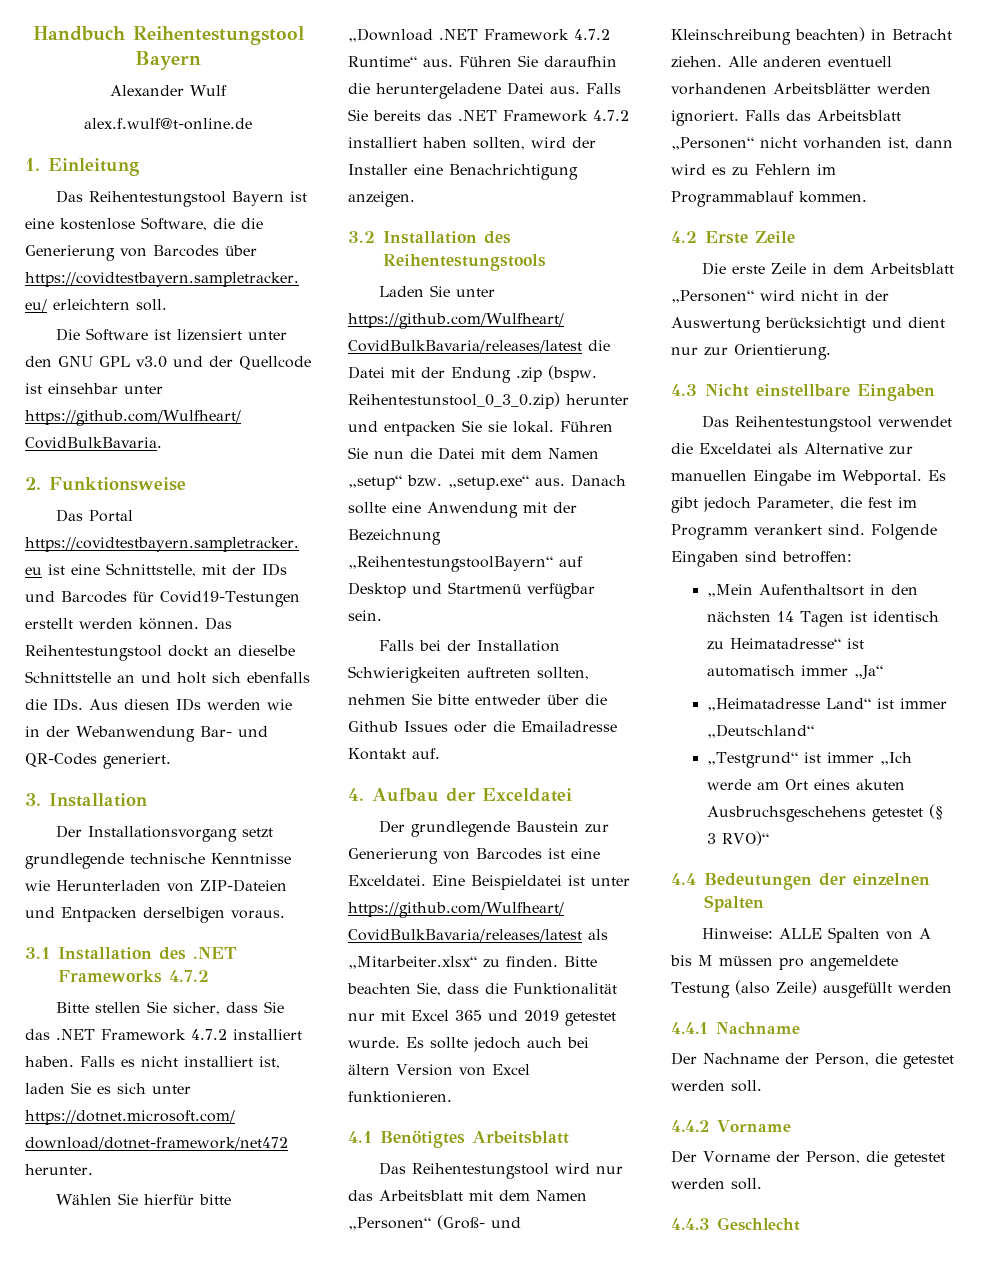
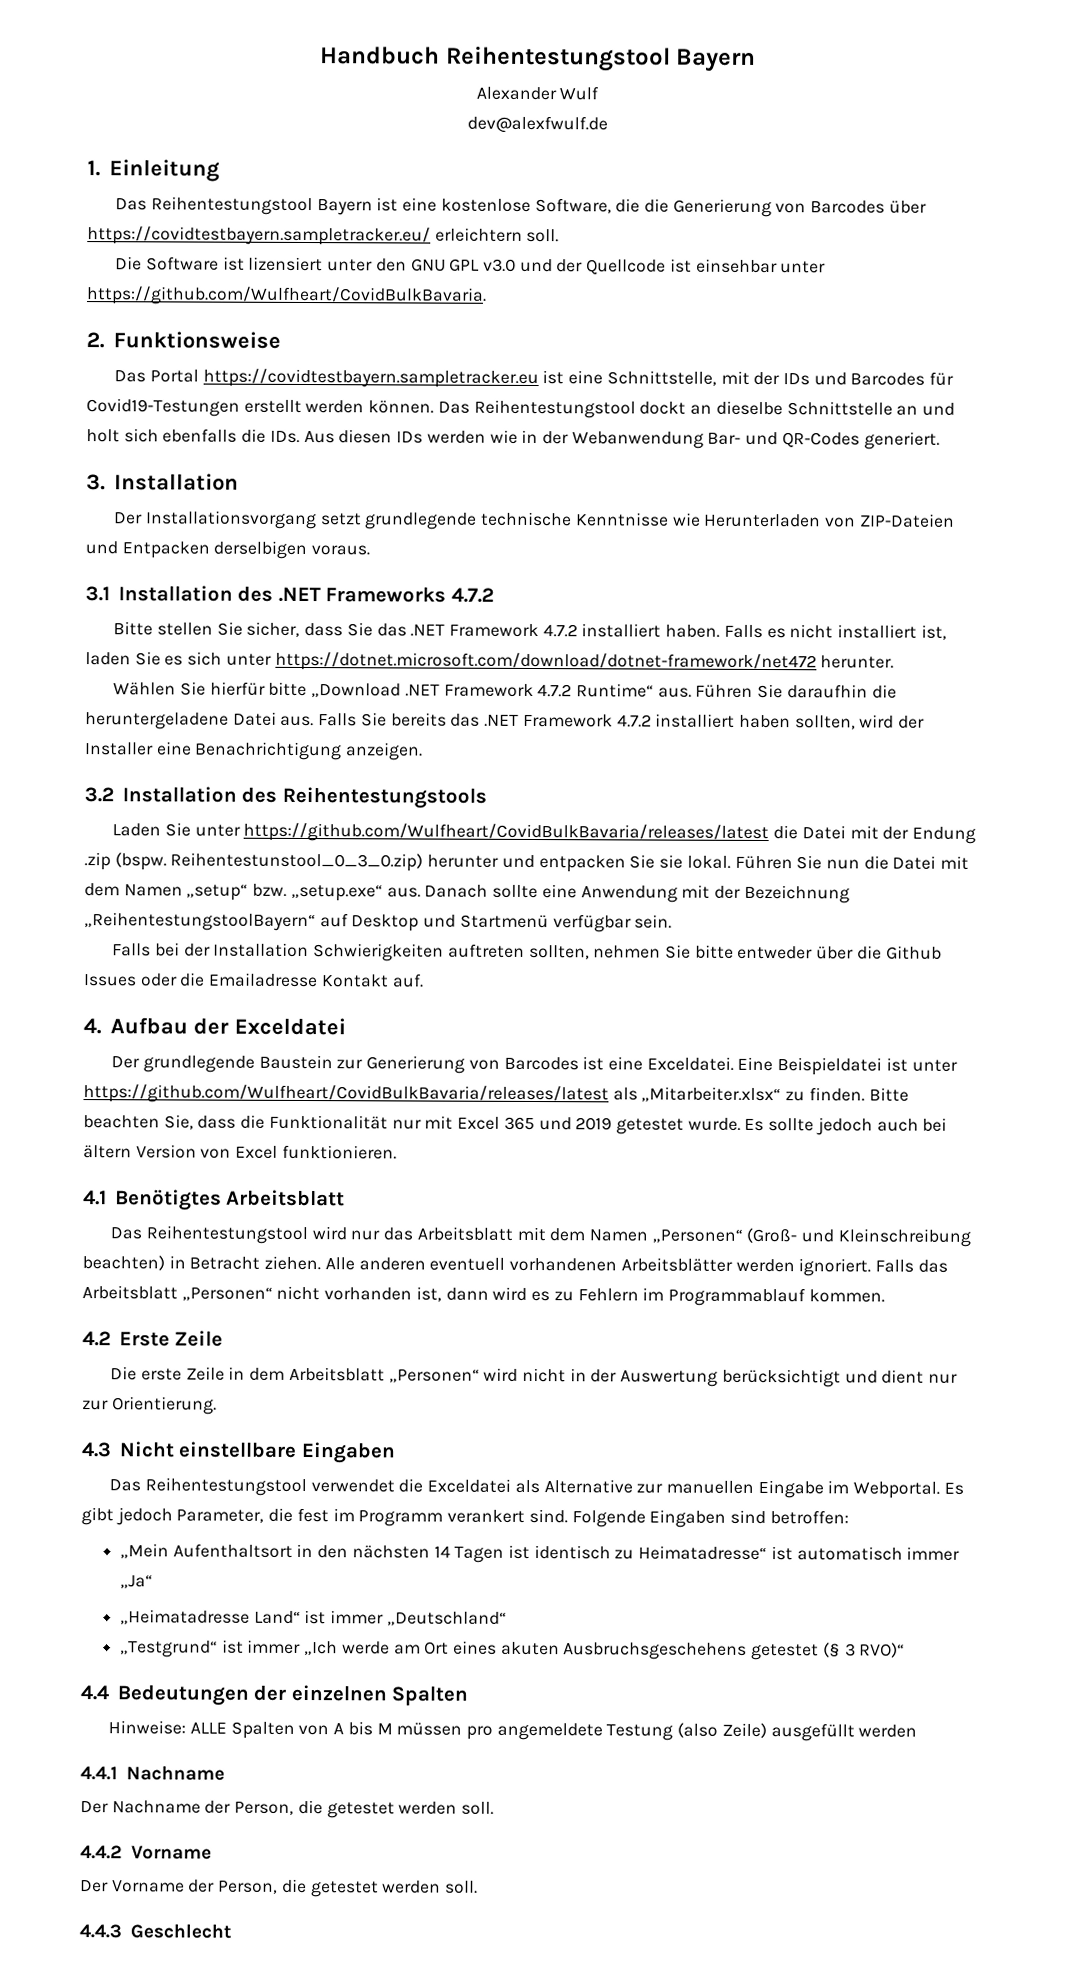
[84,118,252,130] alex.f.wulf@t-online.de -> [466,115,608,134] dev@alexfwulf.de

